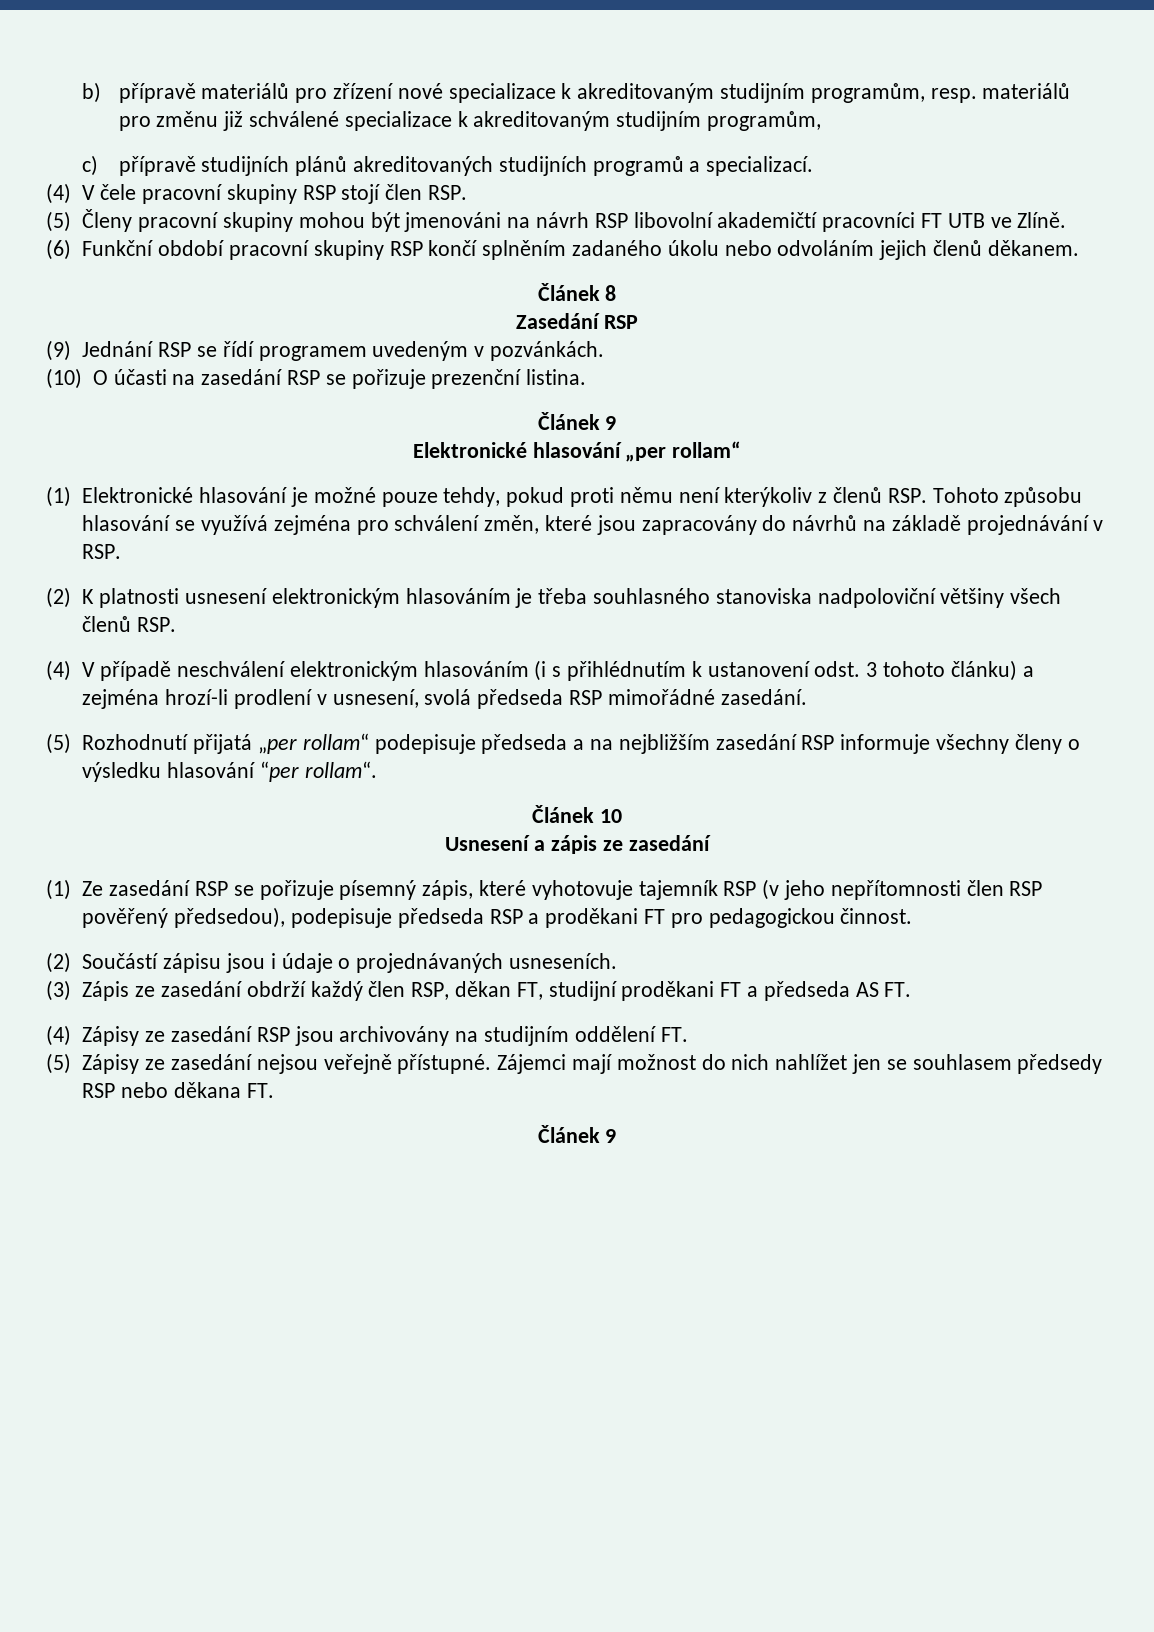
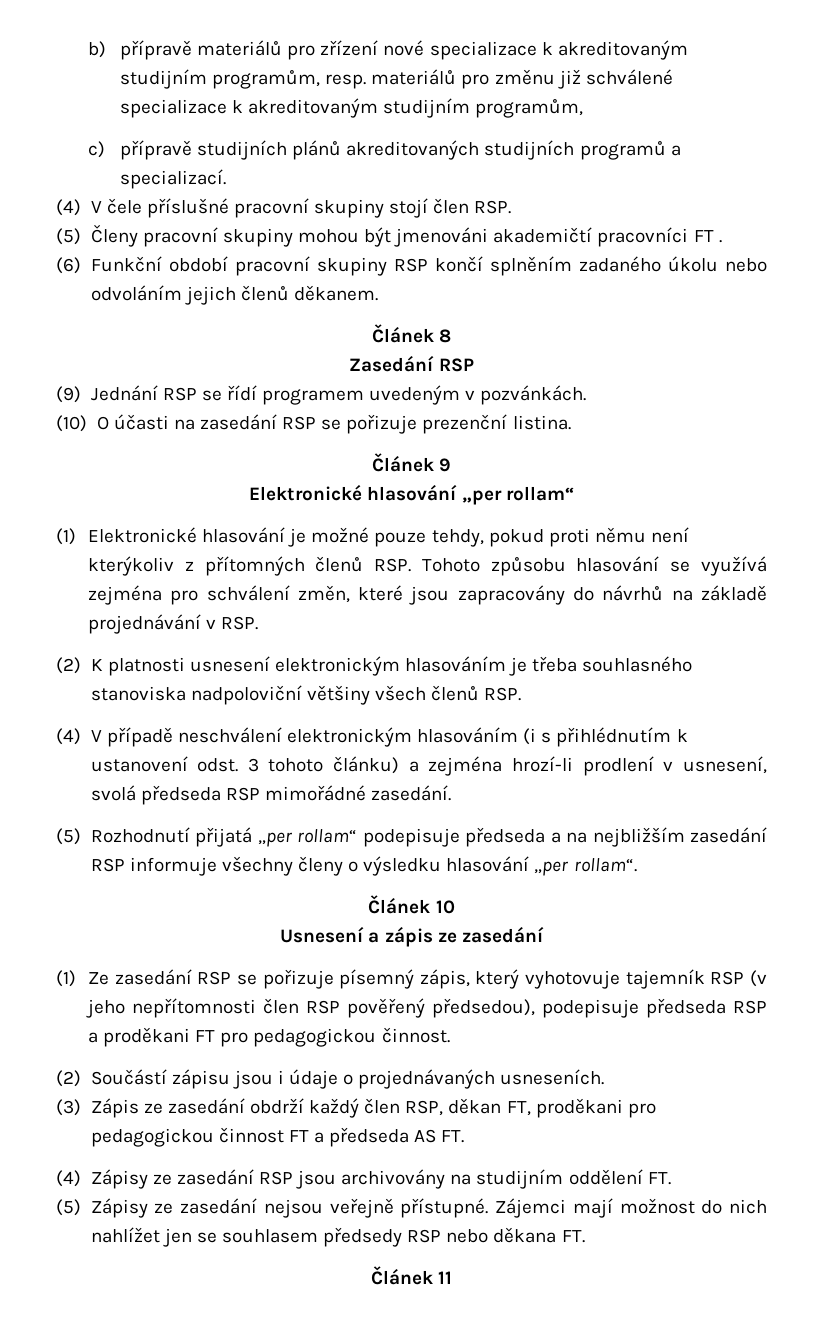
[141,184,336,204] pracovní skupiny RSP -> [146,198,385,218] příslušné pracovní skupiny
[507,212,1067,232] na návrh RSP libovolní akademičtí pracovníci FT UTB ve Zlíně. -> [493,227,722,247] akademičtí pracovníci FT .
(828, 497) none -> [204,556,305,576] přítomných
[259,761,299,782] “per -> [534,861,570,876] „per
[478,880,526,896] které -> [475,969,520,989] který
[548,981,715,1001] studijní proděkani -> [535,1098,656,1118] [90,1127,284,1147] proděkani pro pedagogickou činnost
[605,1129,617,1143] 9 -> [438,1271,453,1284] 11

